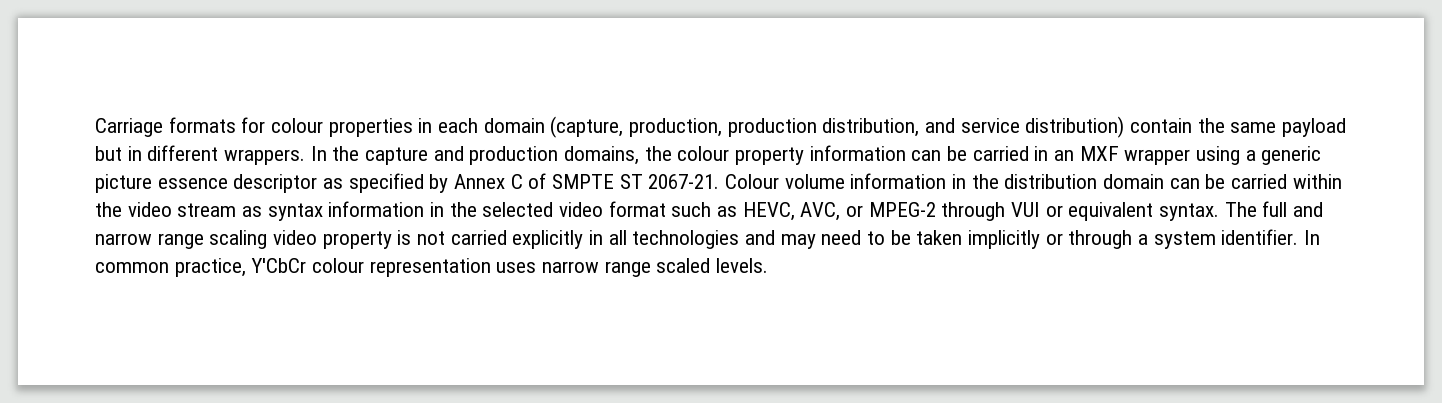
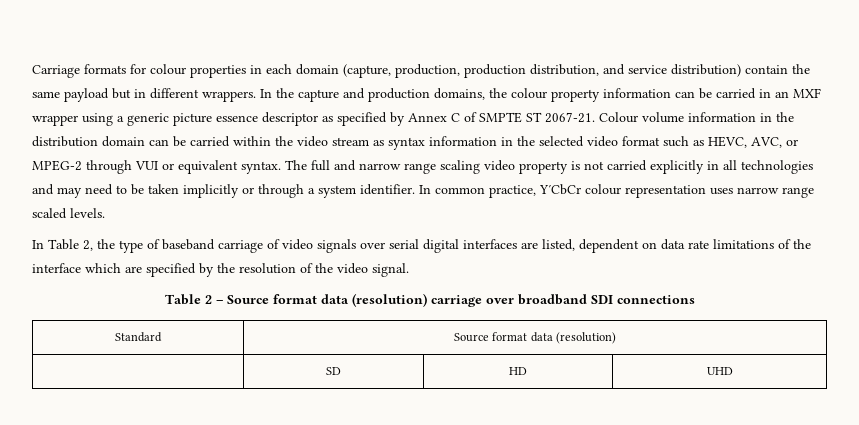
(769, 265) none -> [32,239,811,253] [32,263,409,277] [164,293,695,307] [115,332,162,342] [453,332,617,344] [326,367,341,375] [509,367,527,375] [706,367,733,375] // In Table 2, the type of baseband carriage of video signals over serial digital interfaces are listed, dependent on data rate limitations of the interface which are specified by the resolution of the video signal. // Table 2 – Source format data (resolution) carriage over broadband SDI connections // Standard | Source format data (resolution) // | SD | HD | UHD

